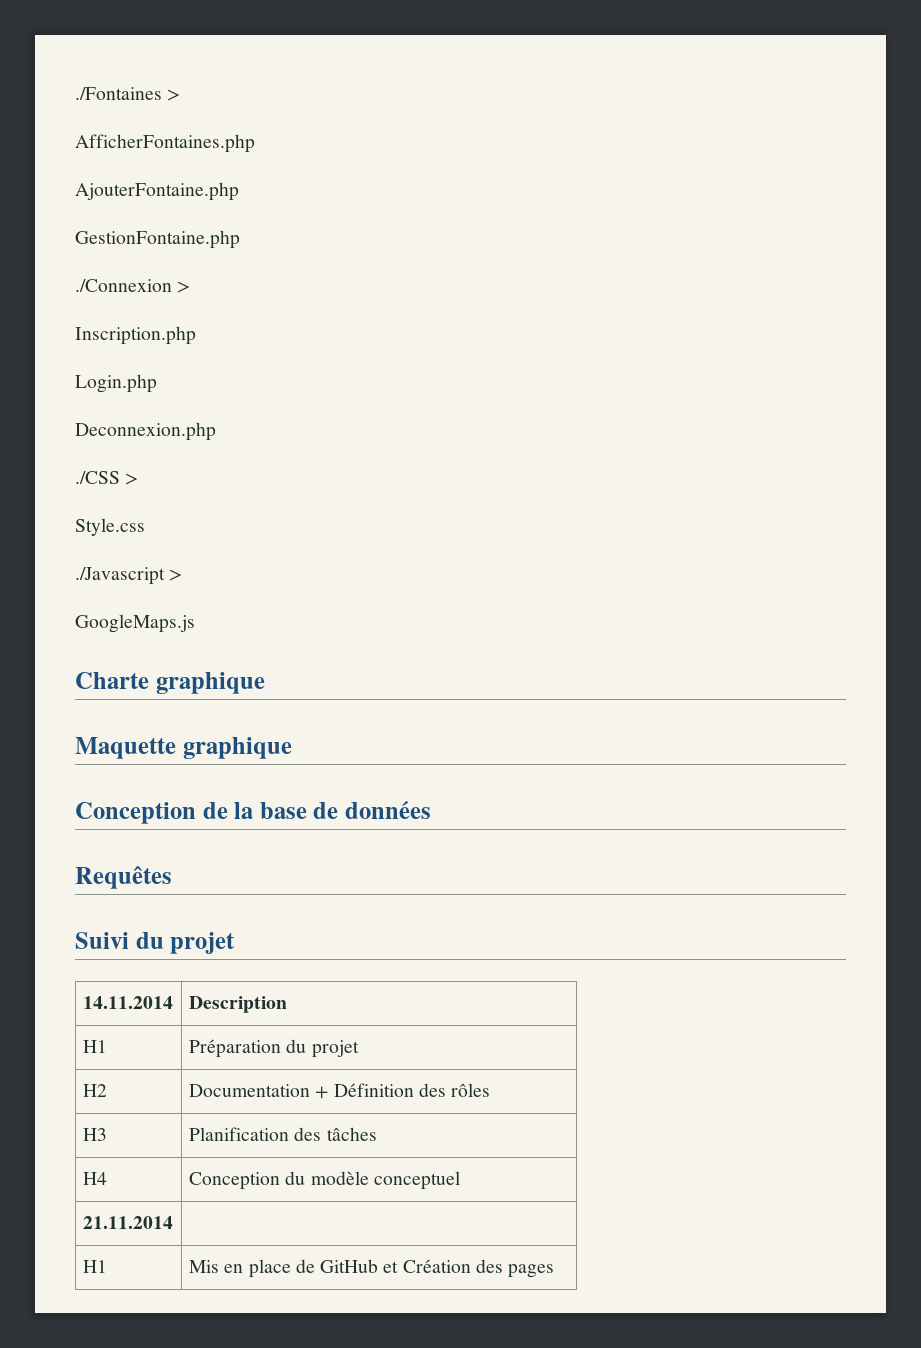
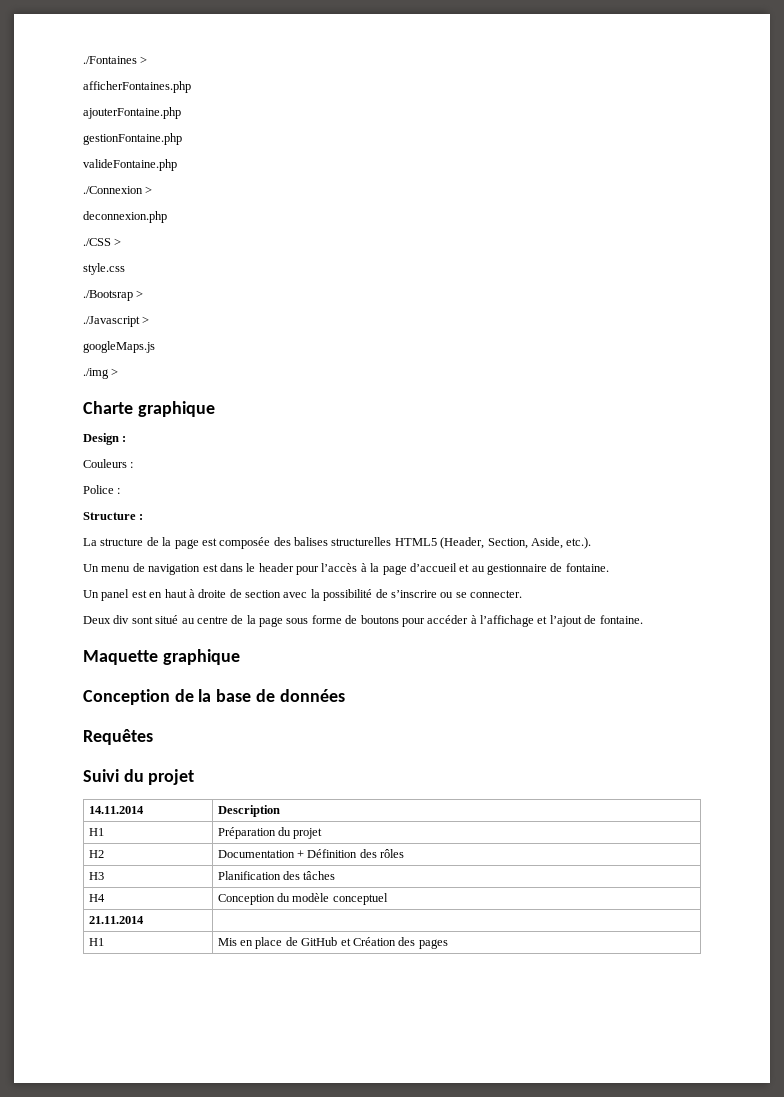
[75,134,255,153] [75,182,239,201] [75,230,240,249] AfficherFontaines.php // AjouterFontaine.php // GestionFontaine.php -> [83,81,191,93] [83,107,181,119] [83,133,182,145] [83,159,177,171] afficherFontaines.php // ajouterFontaine.php // gestionFontaine.php // valideFontaine.php
[75,326,196,345] [75,374,157,393] [75,422,216,441] Inscription.php // Login.php // Deconnexion.php -> [83,211,167,223] deconnexion.php
[75,518,145,536] Style.css -> [83,263,125,275] [83,290,144,301] style.css // ./Bootsrap >
[75,614,195,633] GoogleMaps.js -> [83,341,155,353] [83,368,119,379] googleMaps.js // ./img >
(265, 683) none -> [83,433,127,445] [83,459,134,468] [83,485,121,494] [83,512,144,520] [83,537,592,549] [83,563,609,575] [83,589,522,601] [83,615,643,627] // Design : // Couleurs : // Police : // Structure : // La structure de la page est composée des balises structurelles HTML5 (Header, Section, Aside, etc.). // Un menu de navigation est dans le header pour l’accès à la page d’accueil et au gestionnaire de fontaine. // Un panel est en haut à droite de section avec la possibilité de s’inscrire ou se connecter. // Deux div sont situé au centre de la page sous forme de boutons pour accéder à l’affichage et l’ajout de fontaine.

